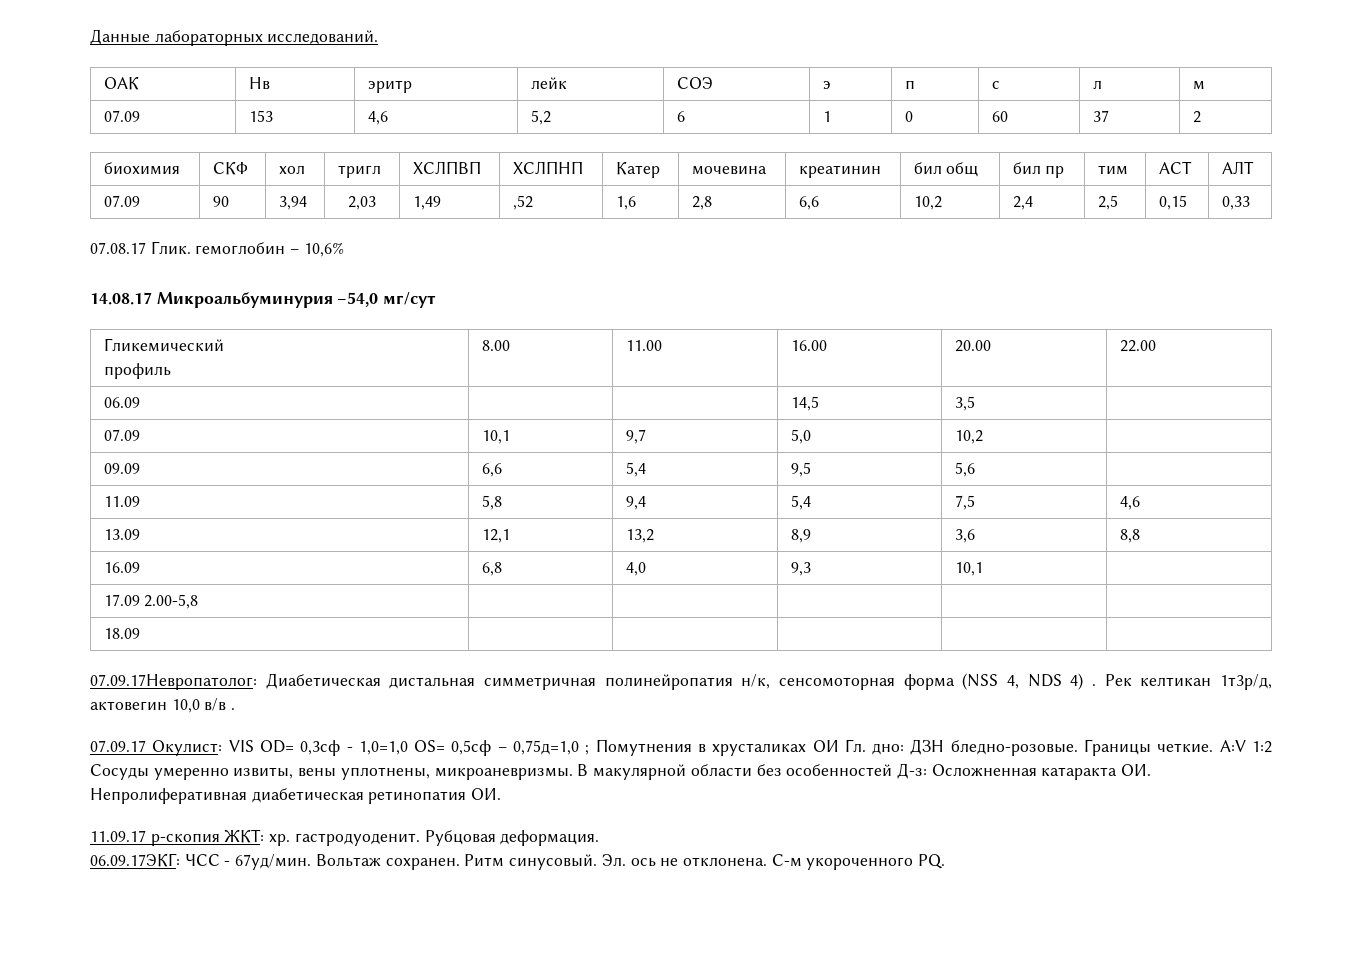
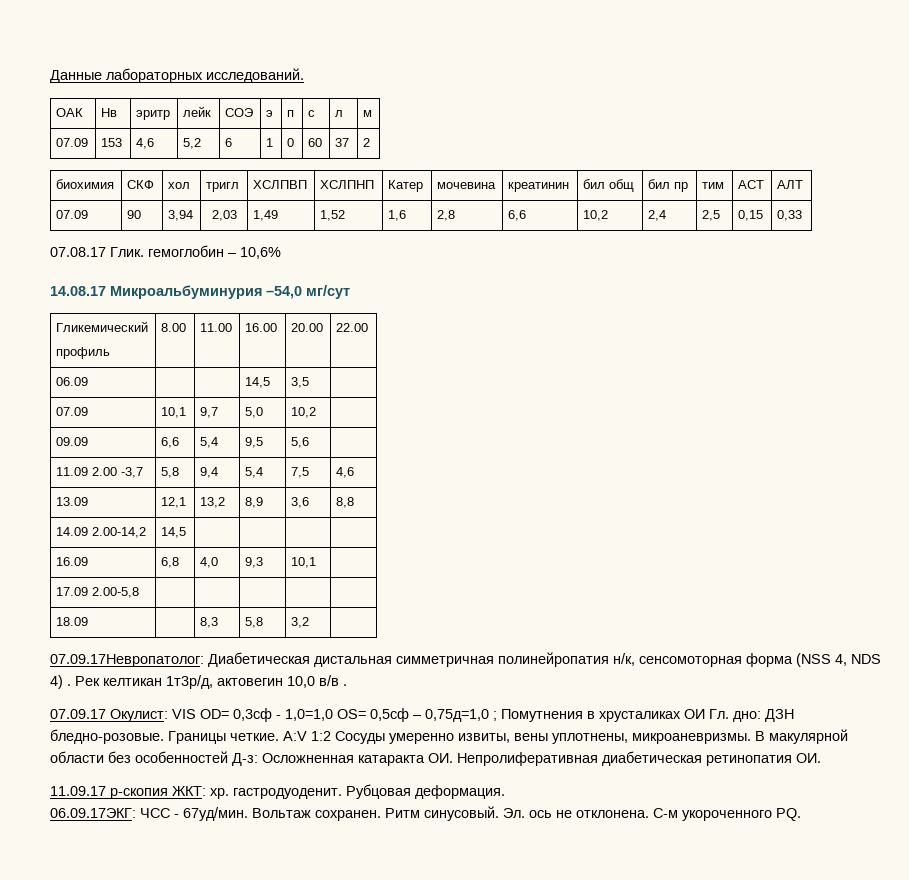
[512,195,533,210] ,52 -> [320,210,346,221] 1,52
(140, 501) none -> [92,467,144,478] 2.00 -3,7
(1140, 536) none -> [56,527,147,538] [161,527,187,538] // 14.09 2.00-14,2 | 14,5 | | | |
(140, 633) | | -> [200,617,219,628] [245,617,264,628] [291,617,310,628] 8,3 | 5,8 | 3,2

